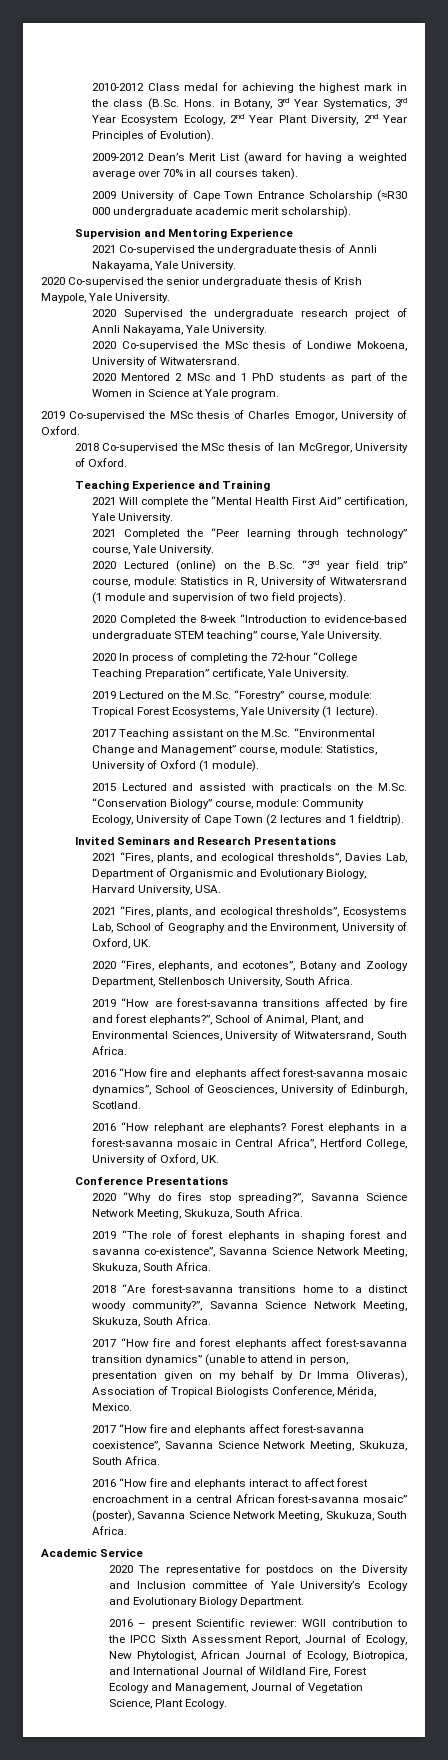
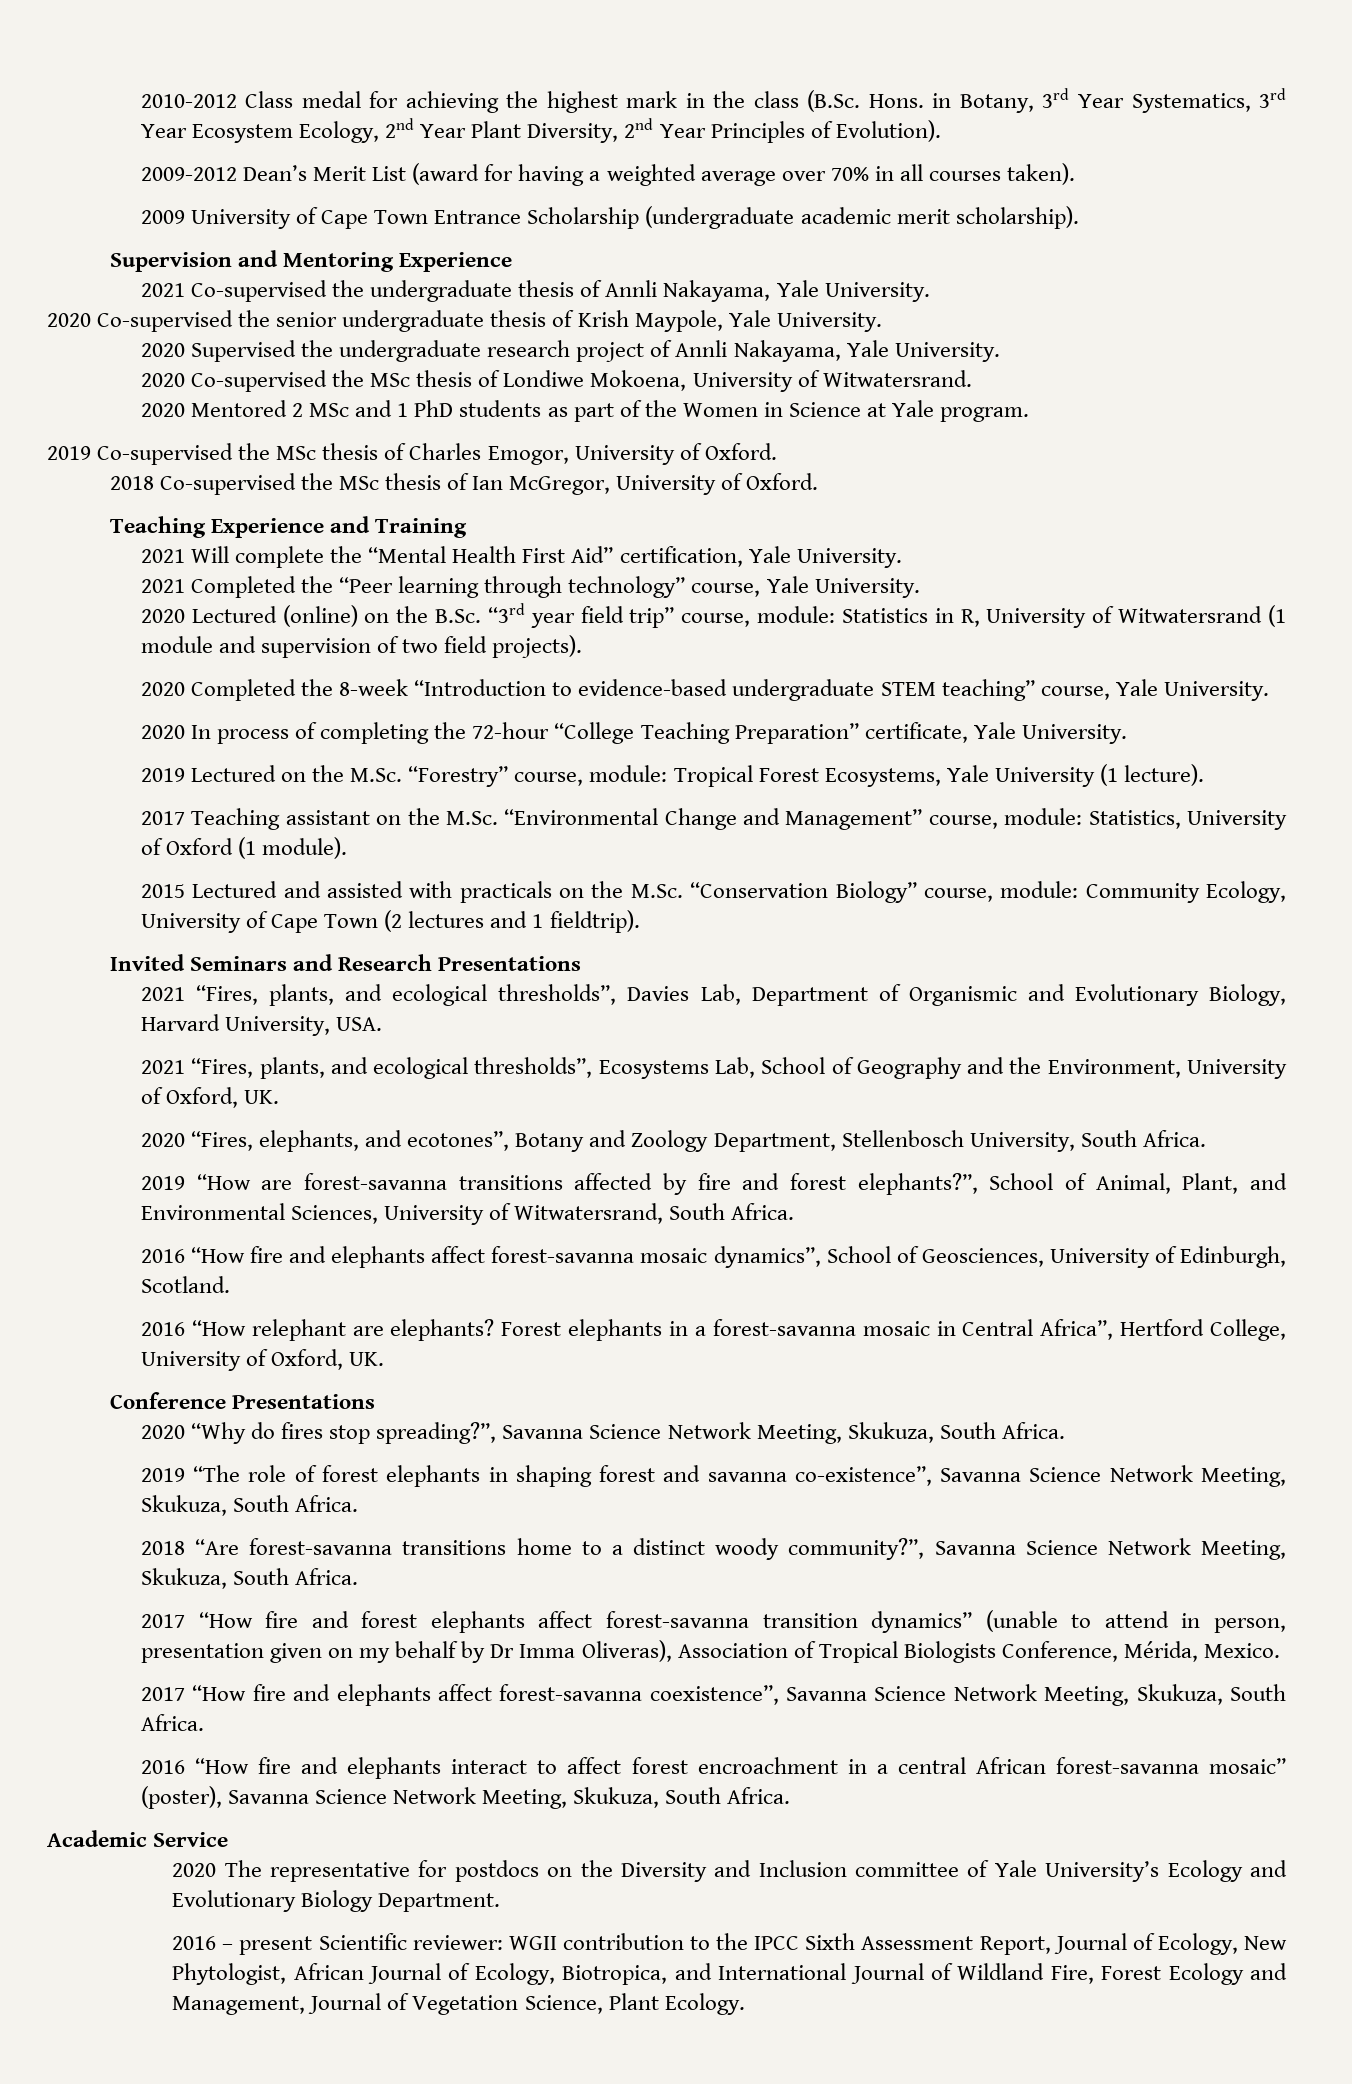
[376,190,407,202] [91,207,193,217] (≈R30 000 undergraduate -> [645,206,795,229] (undergraduate

